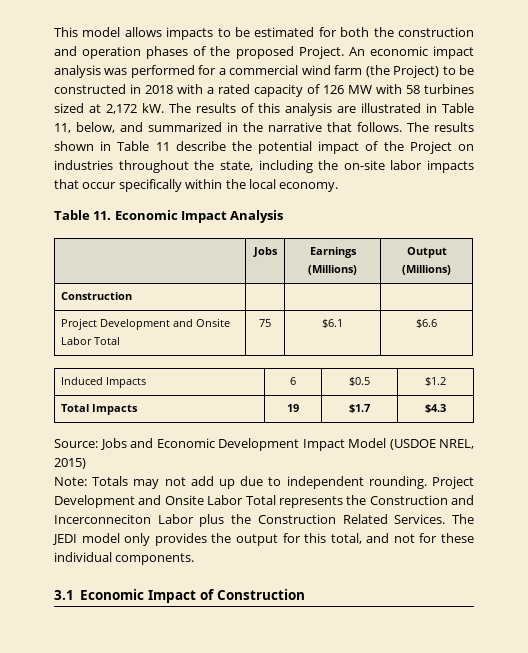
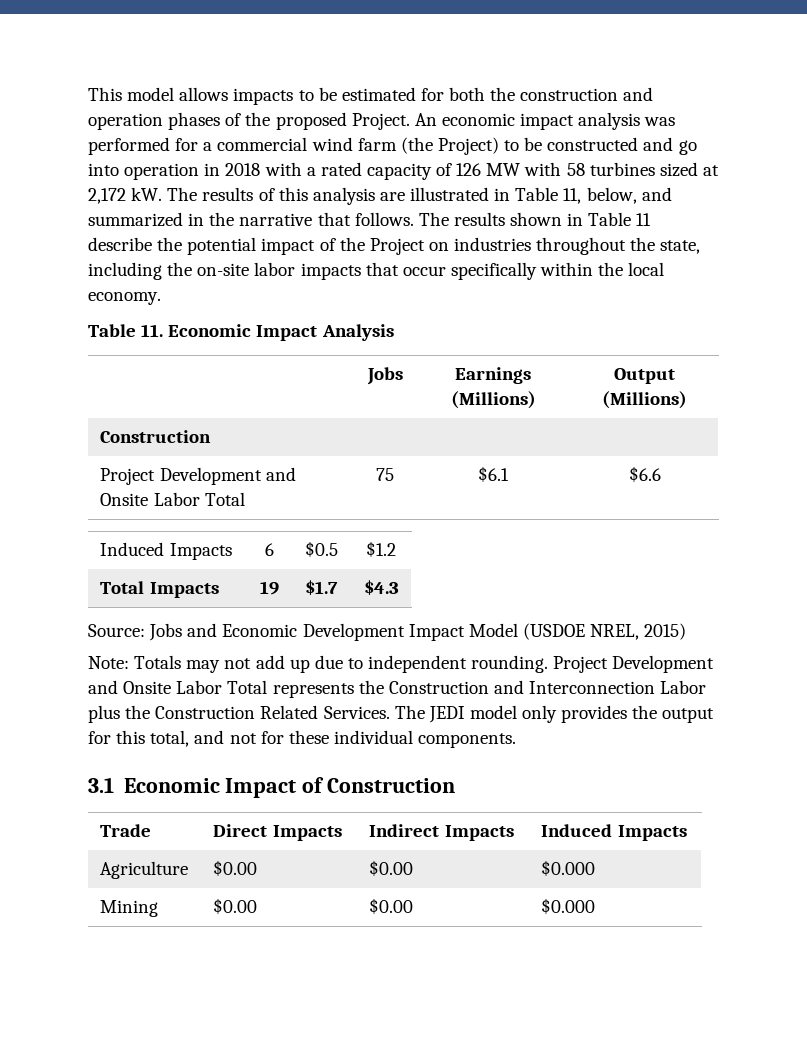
(126, 89) none -> [643,137,697,155] [88,163,200,180] and go into operation
[54,514,151,524] Incerconneciton -> [529,681,656,694] Interconnection
(306, 594) none -> [100,824,152,837] [213,824,342,841] [369,824,514,841] [541,824,687,841] [100,861,189,879] [213,860,258,876] [369,860,414,876] [541,860,596,876] [100,900,159,917] [213,898,258,914] [369,898,414,914] [541,898,596,914] // Trade | Direct Impacts | Indirect Impacts | Induced Impacts // Agriculture | $0.00 | $0.00 | $0.000 // Mining | $0.00 | $0.00 | $0.000

